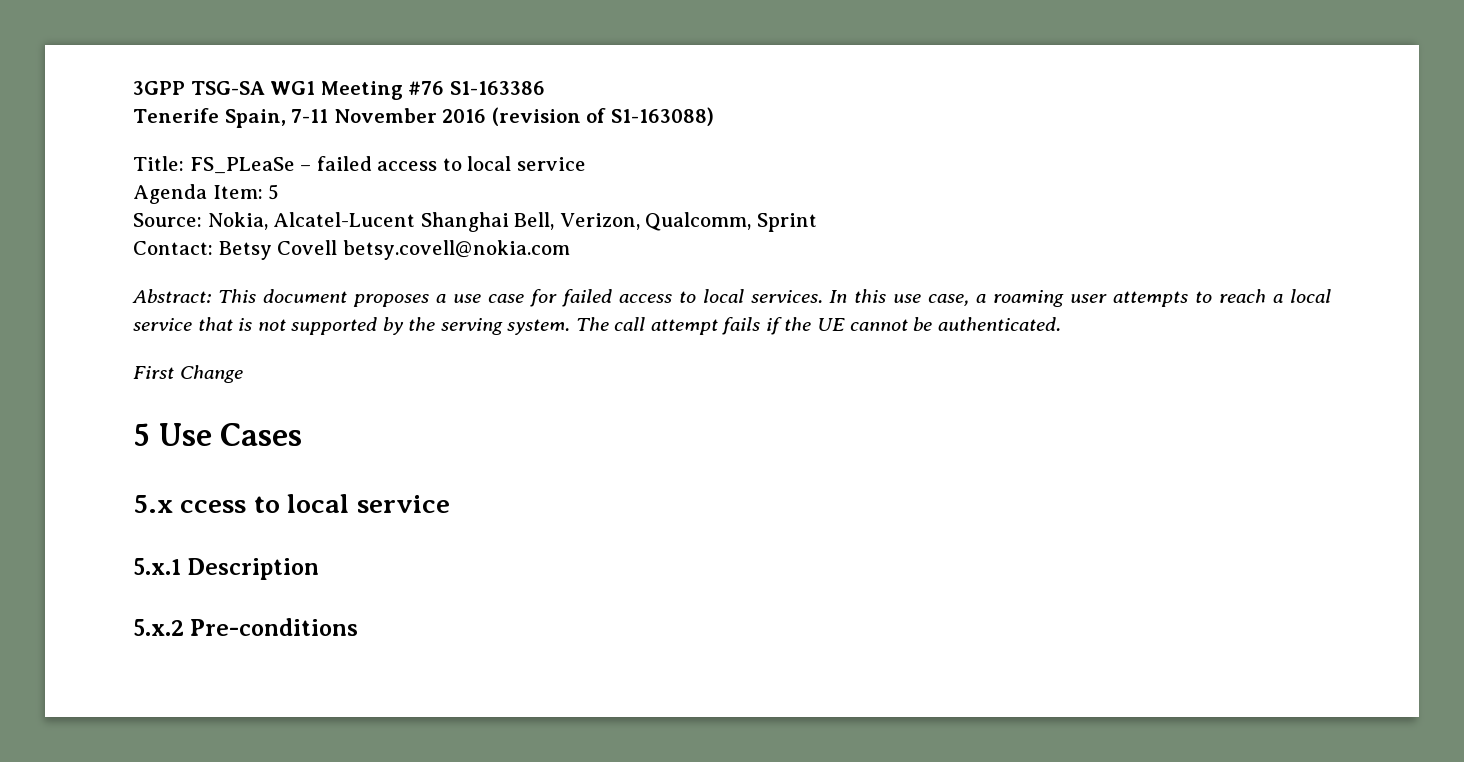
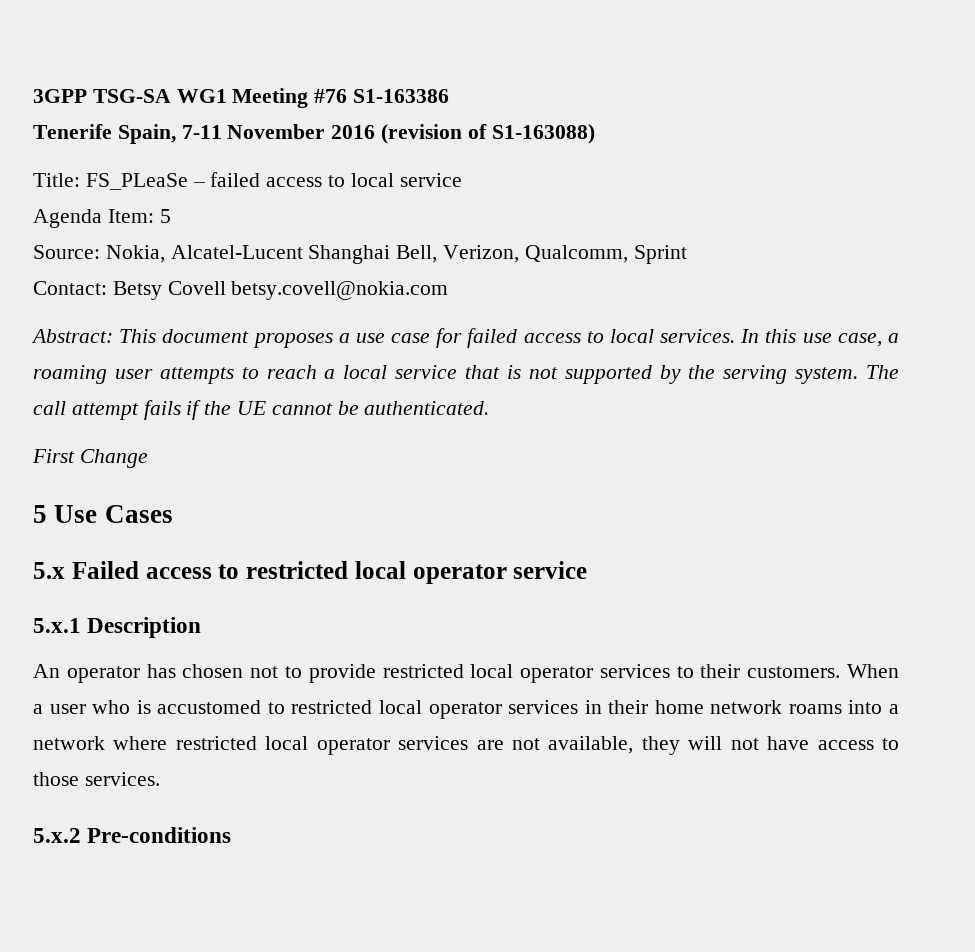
[180,494,450,513] [133,558,320,580] ccess to local service // 5.x.1 Description -> [71,561,588,584] [33,617,202,638] [33,664,900,683] [33,700,899,719] [33,736,900,755] [33,772,160,786] Failed access to restricted local operator service // 5.x.1 Description // An operator has chosen not to provide restricted local operator services to their customers. When a user who is accustomed to restricted local operator services in their home network roams into a network where restricted local operator services are not available, they will not have access to those services.

